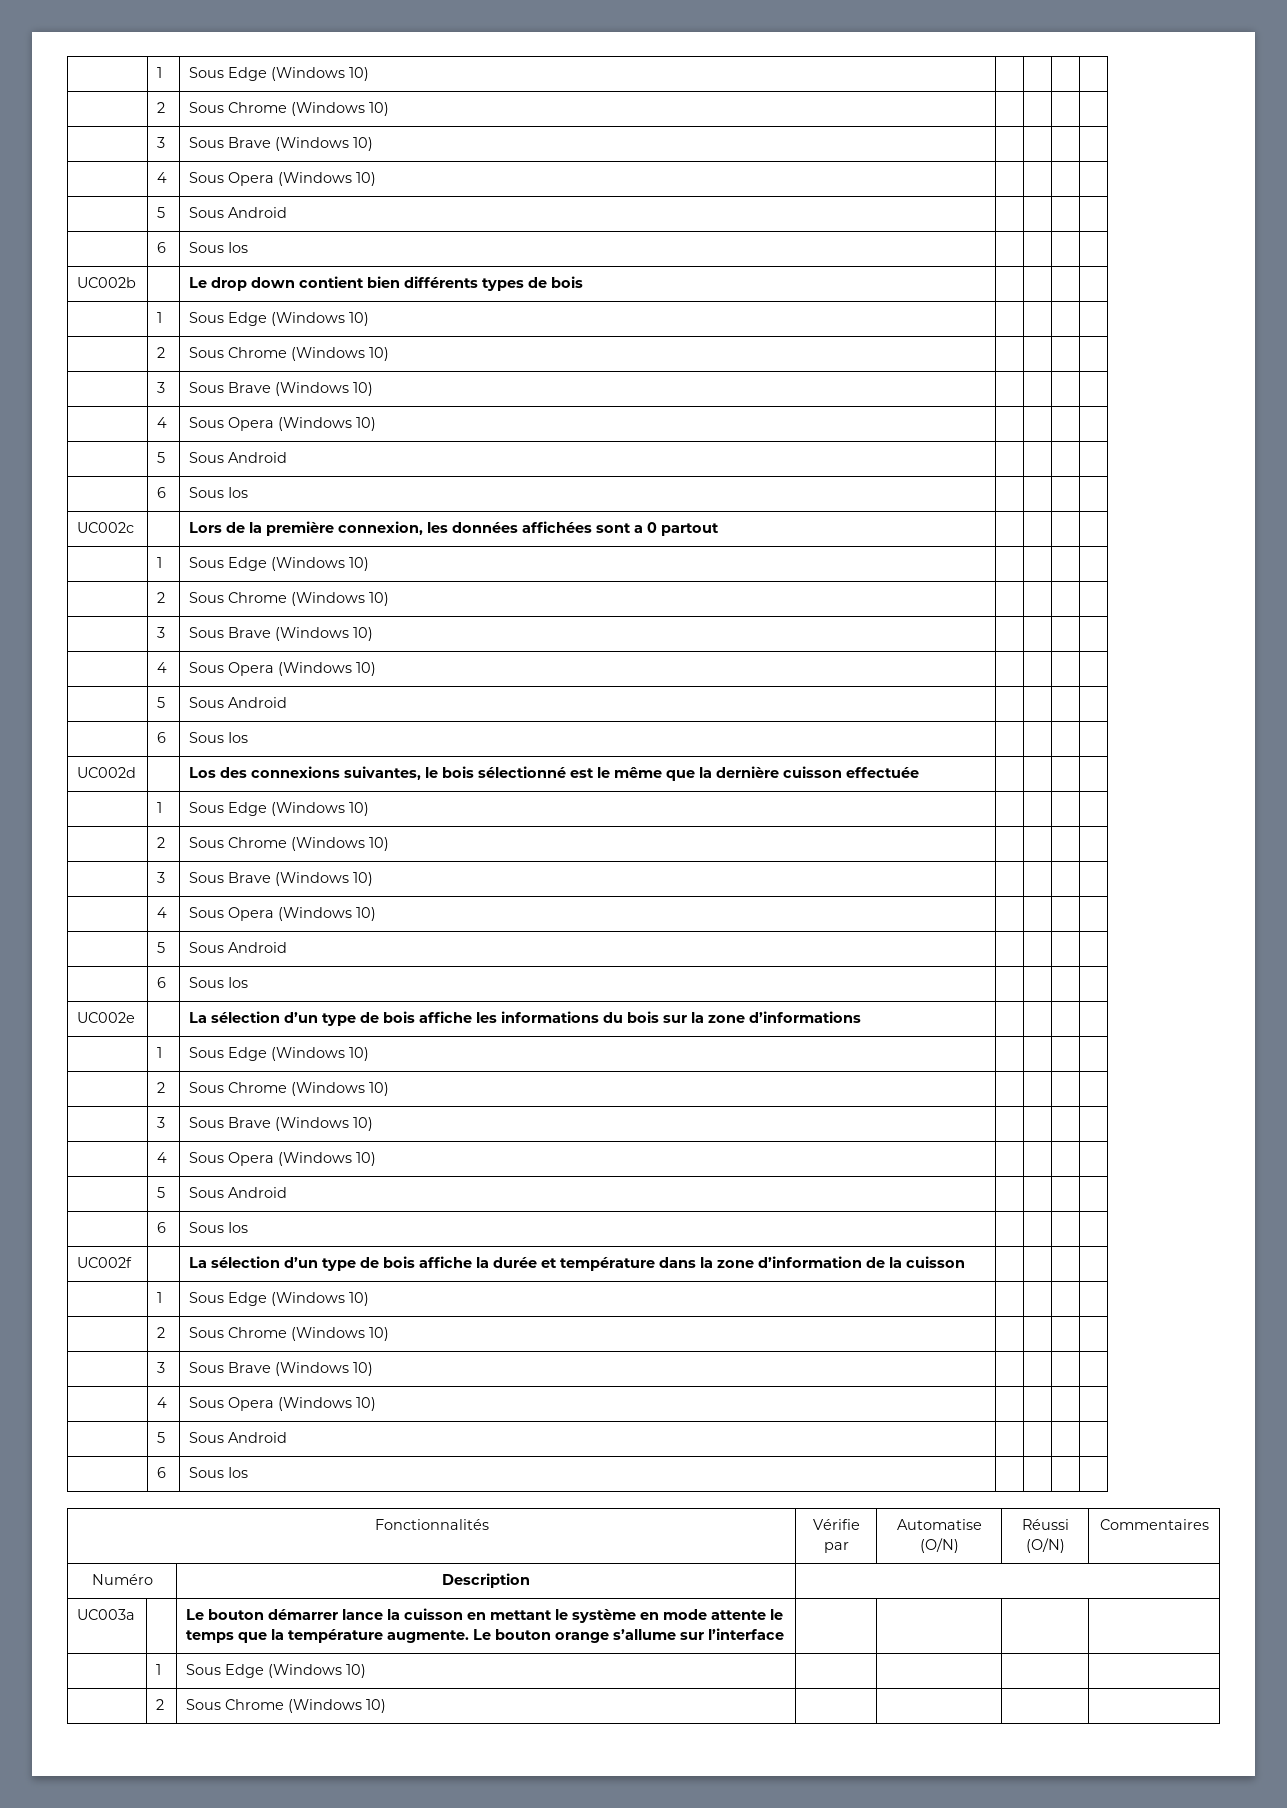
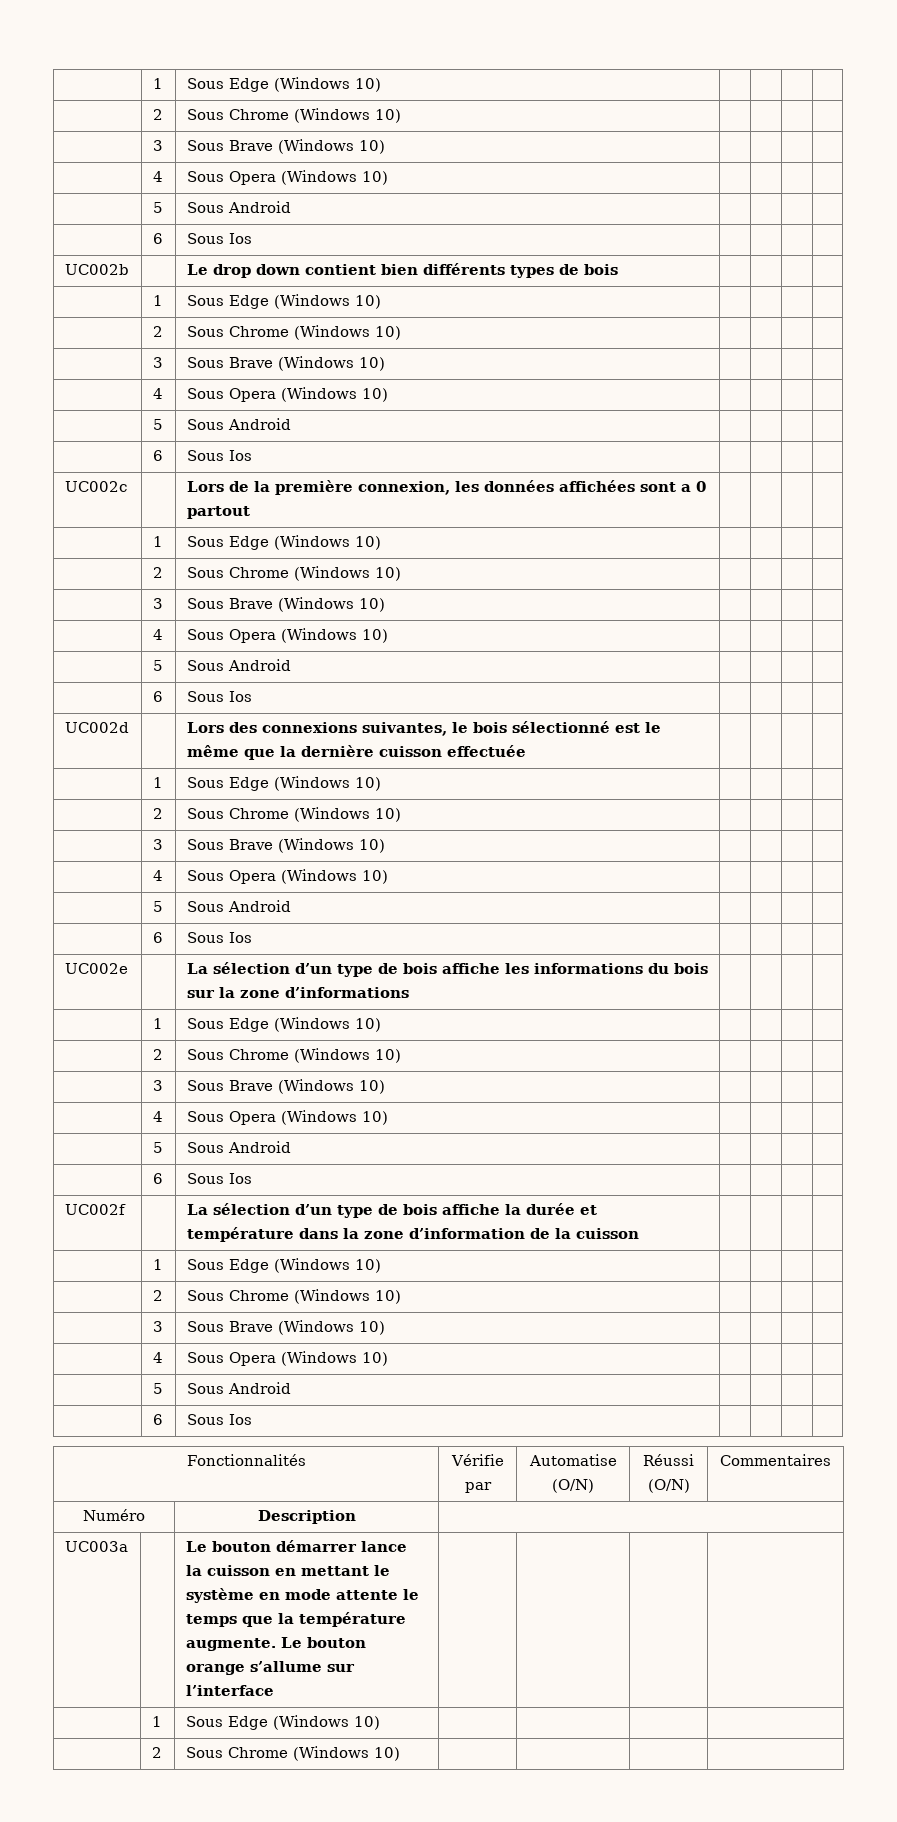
[189,767,217,778] Los -> [186,722,224,733] Lors

